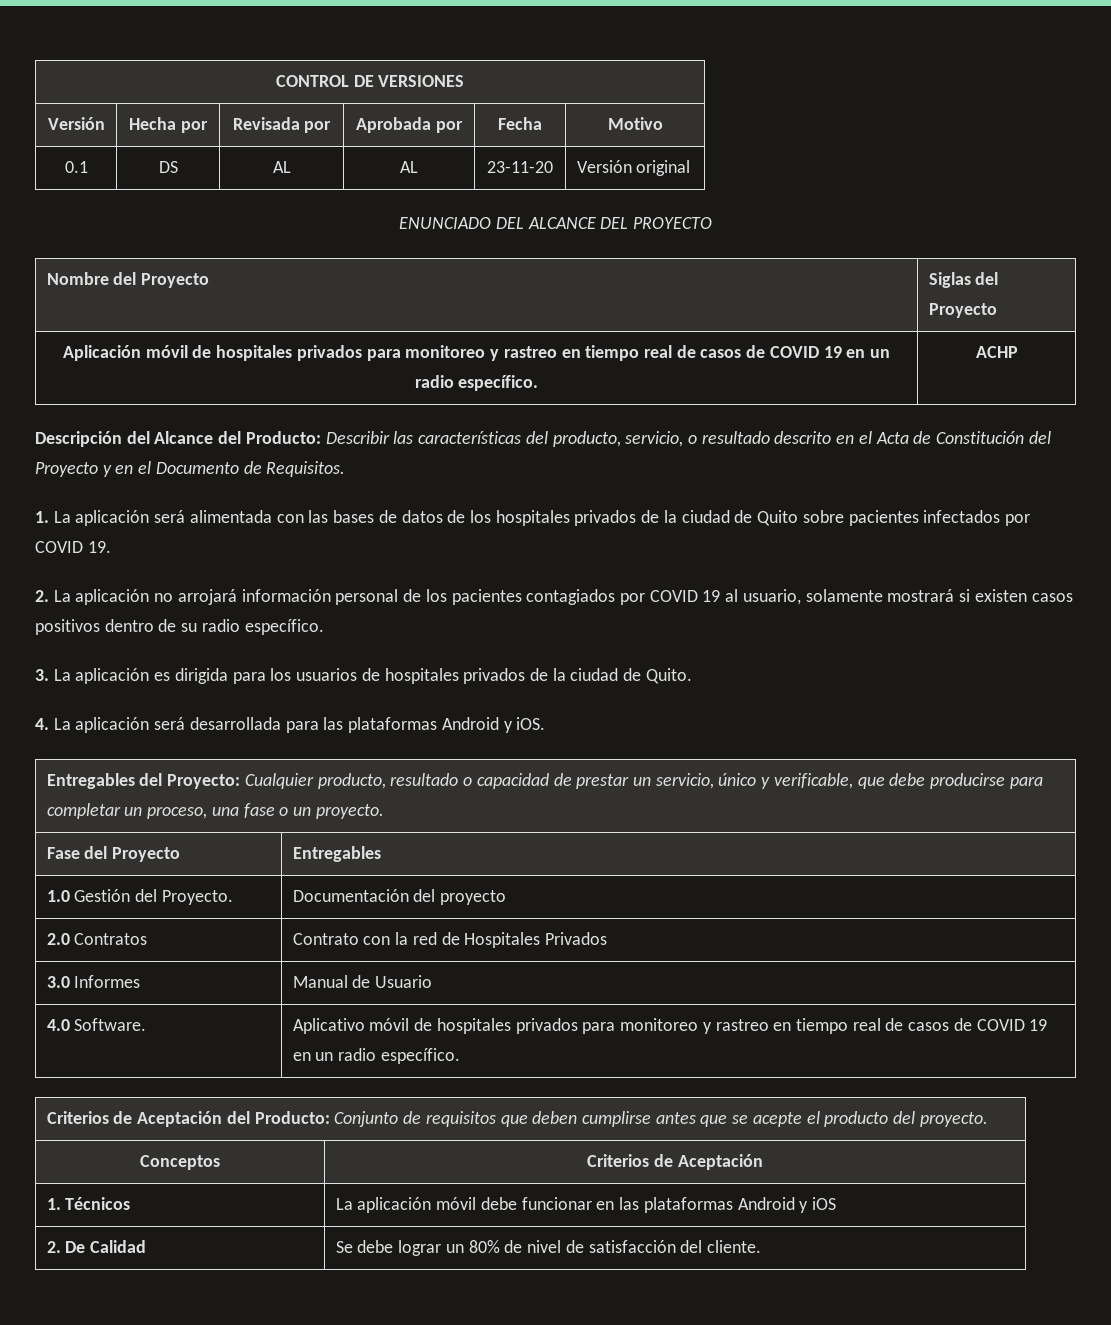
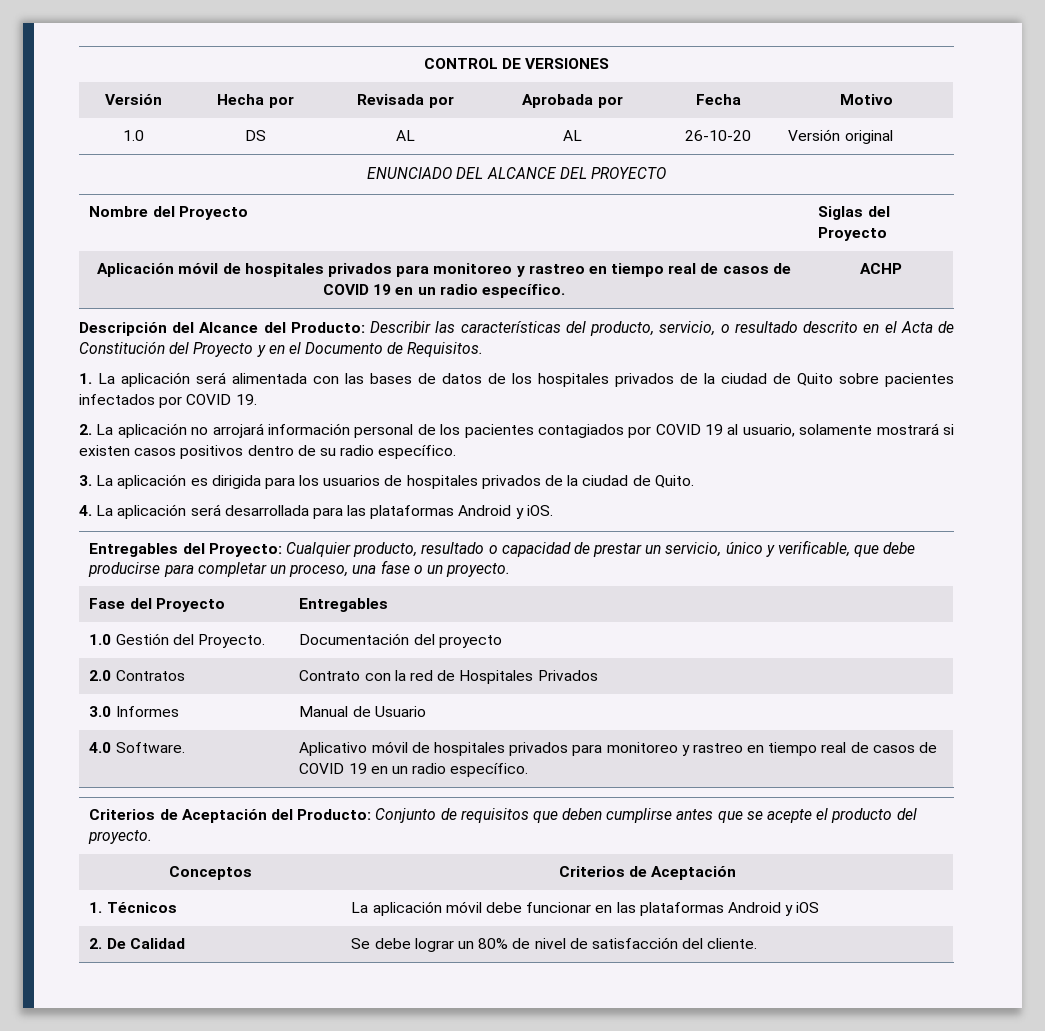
[64,161,88,173] 0.1 -> [123,130,144,141] 1.0
[487,161,553,173] 23-11-20 -> [685,130,751,141] 26-10-20

